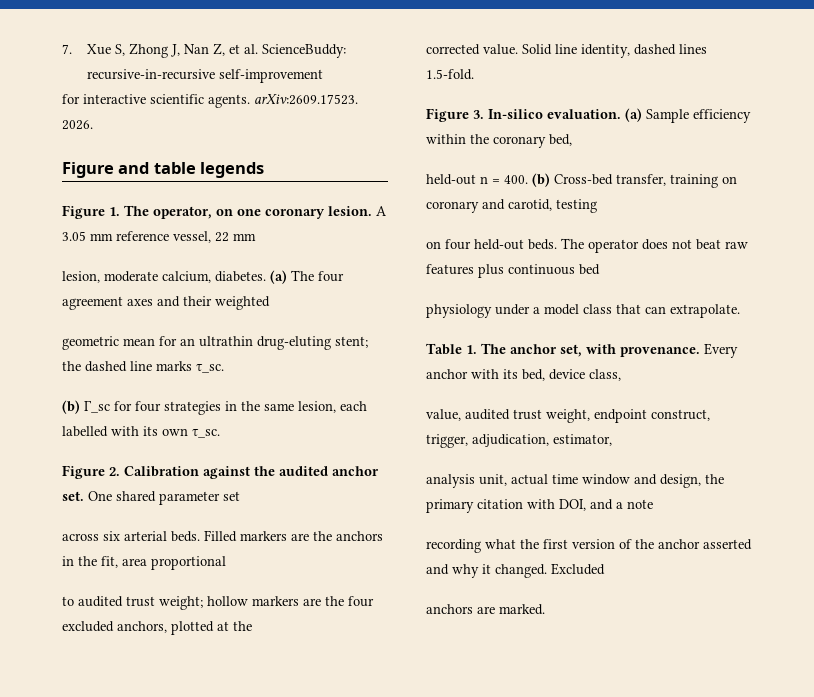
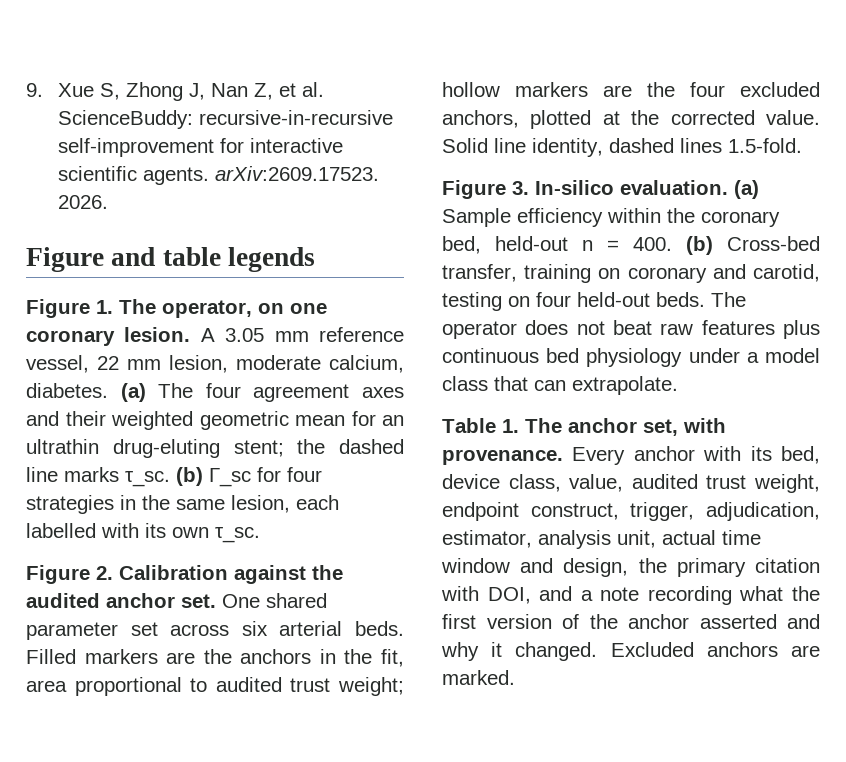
[62,44,72,54] 7. -> [26,83,43,97] 9.
(323, 76) // -> (214, 147) none
(256, 237) // -> (161, 364) none
(270, 303) // -> (193, 420) none
(224, 368) // -> (170, 479) none
(240, 496) // -> (158, 629) none
(226, 563) // -> (182, 686) none
(252, 626) // -> (660, 117) none
(572, 140) // -> (481, 245) none
(597, 206) // -> (502, 301) none
(600, 269) // -> (580, 355) none
(621, 375) // -> (561, 483) none
(612, 440) // -> (532, 539) none
(653, 504) // -> (640, 594) none
(605, 569) // -> (694, 649) none

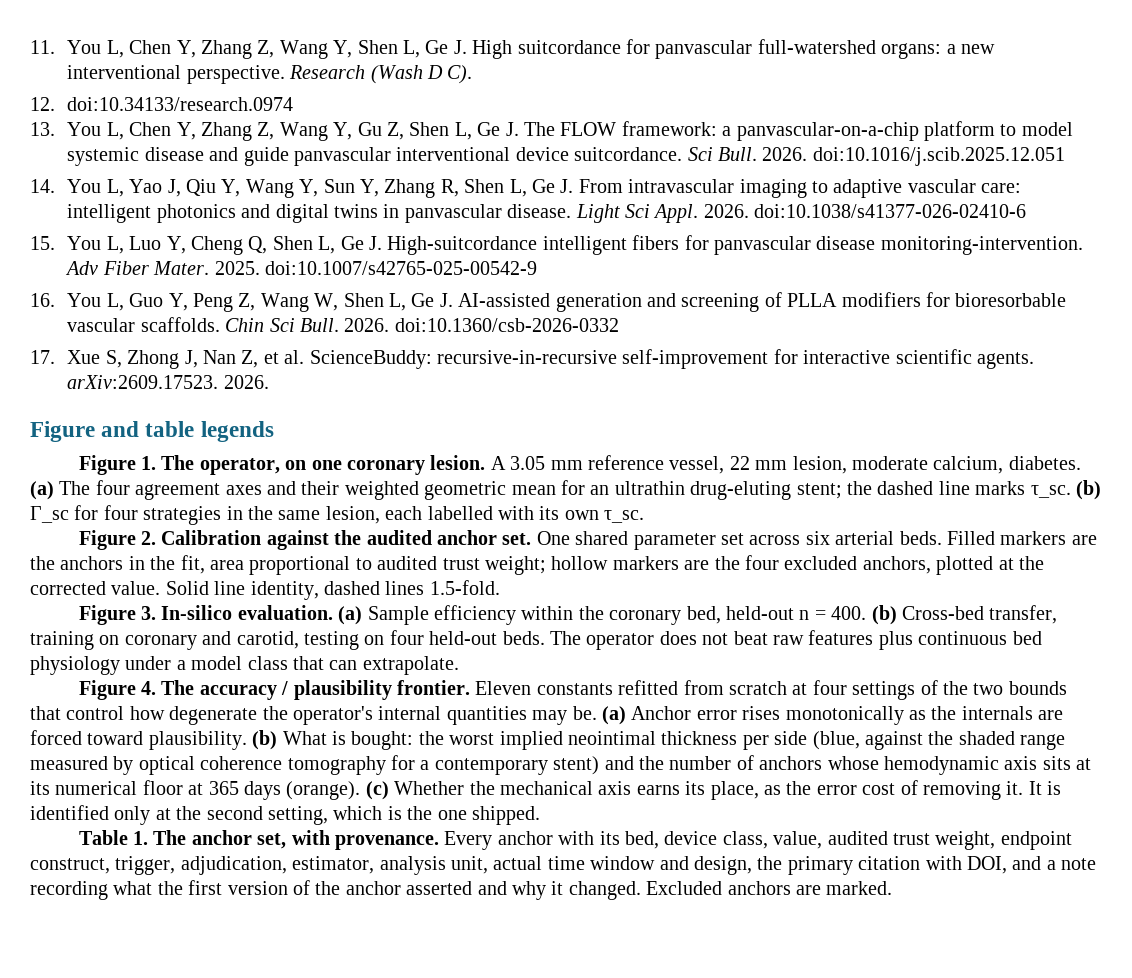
[26,83,43,97] 9. -> [30,39,995,59] [67,65,473,84] [30,97,294,111] [30,121,1073,141] [67,147,1065,166] [30,179,1022,198] [67,204,1027,223] [30,235,1083,255] [65,261,537,275] [30,292,1067,312] [67,317,619,332] [30,350,55,364] 11. You L, Chen Y, Zhang Z, Wang Y, Shen L, Ge J. High suitcordance for panvascular full-watershed organs: a new interventional perspective. Research (Wash D C). // 12. doi:10.34133/research.0974 // 13. You L, Chen Y, Zhang Z, Wang Y, Gu Z, Shen L, Ge J. The FLOW framework: a panvascular-on-a-chip platform to model systemic disease and guide panvascular interventional device suitcordance. Sci Bull. 2026. doi:10.1016/j.scib.2025.12.051 // 14. You L, Yao J, Qiu Y, Wang Y, Sun Y, Zhang R, Shen L, Ge J. From intravascular imaging to adaptive vascular care: intelligent photonics and digital twins in panvascular disease. Light Sci Appl. 2026. doi:10.1038/s41377-026-02410-6 // 15. You L, Luo Y, Cheng Q, Shen L, Ge J. High-suitcordance intelligent fibers for panvascular disease monitoring-intervention. Adv Fiber Mater. 2025. doi:10.1007/s42765-025-00542-9 // 16. You L, Guo Y, Peng Z, Wang W, Shen L, Ge J. AI-assisted generation and screening of PLLA modifiers for bioresorbable vascular scaffolds. Chin Sci Bull. 2026. doi:10.1360/csb-2026-0332 // 17.
(678, 385) none -> [78,680,1067,700] [30,706,1064,725] [30,730,1066,750] [30,755,1092,775] [30,780,1062,800] [30,805,540,825] // Figure 4. The accuracy / plausibility frontier. Eleven constants refitted from scratch at four settings of the two bounds that control how degenerate the operator's internal quantities may be. (a) Anchor error rises monotonically as the internals are forced toward plausibility. (b) What is bought: the worst implied neointimal thickness per side (blue, against the shaded range measured by optical coherence tomography for a contemporary stent) and the number of anchors whose hemodynamic axis sits at its numerical floor at 365 days (orange). (c) Whether the mechanical axis earns its place, as the error cost of removing it. It is identified only at the second setting, which is the one shipped.

